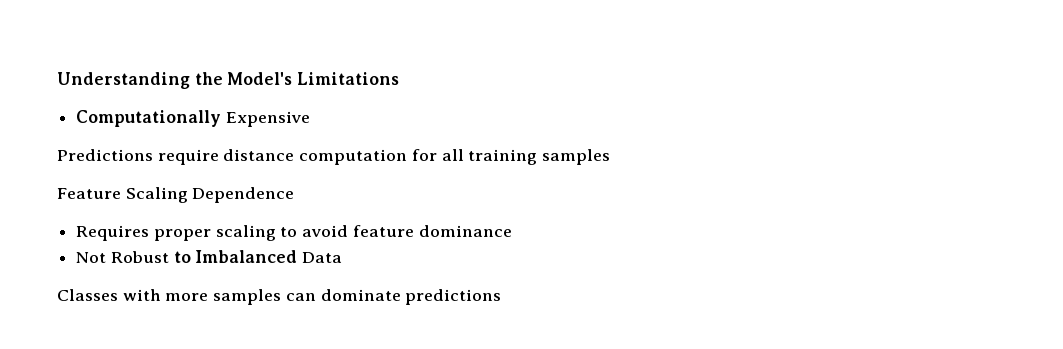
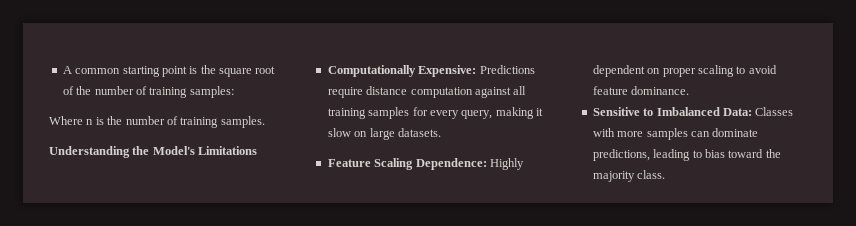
(57, 80) none -> [62,65,276,77] [62,86,234,98] [49,116,265,128] A common starting point is the square root of the number of training samples: // Where n is the number of training samples. //
[225,111,310,127] Expensive // -> [418,65,477,77] Expensive:
[411,149,437,161] for -> [474,87,511,98] against
[57,187,295,203] [76,225,150,241] // Feature Scaling Dependence // Requires -> [412,107,543,119] [327,128,441,140] [327,158,524,170] [592,65,661,77] for every query, making it slow on large datasets. // Feature Scaling Dependence: Highly dependent on
[418,225,512,237] [76,251,169,263] dominance // Not Robust -> [631,86,690,95] [592,107,640,116] dominance. // Sensitive
[302,252,343,263] Data // -> [722,108,752,116] Data:
[405,289,502,305] predictions -> [592,149,781,161] [592,170,666,182] predictions, leading to bias toward the majority class.

